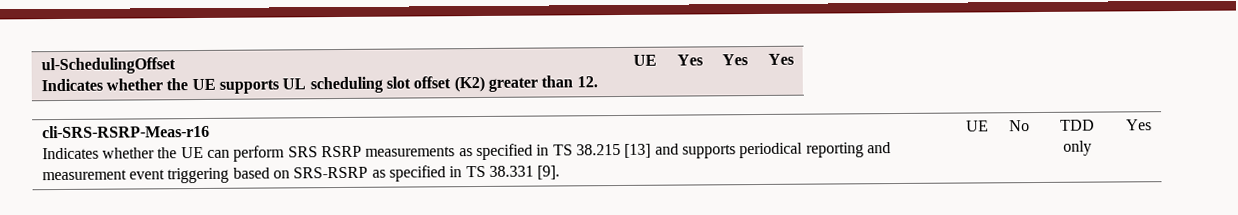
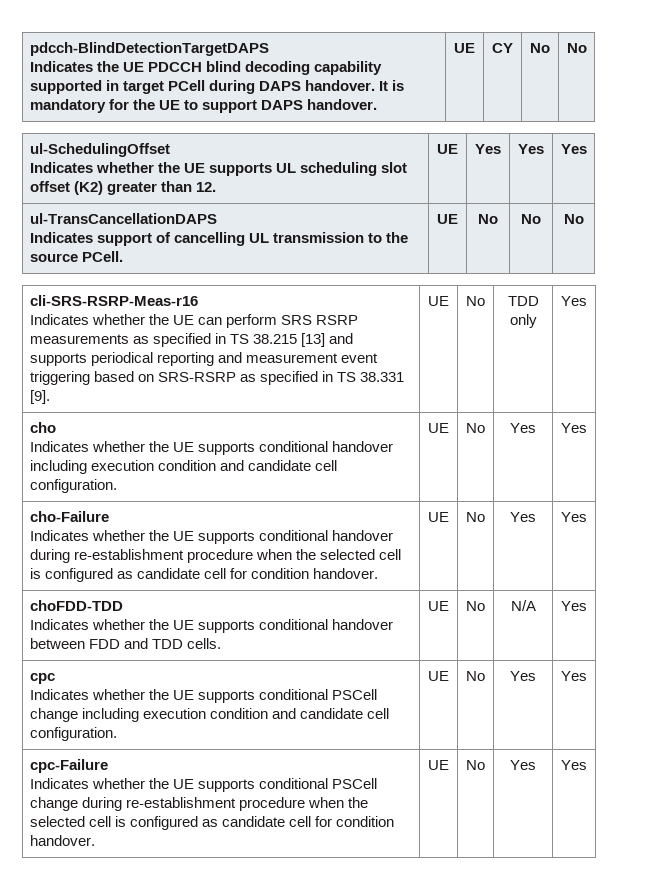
(40, 66) none -> [29,42,269,56] [29,61,383,75] [29,80,405,94] [29,99,378,113] [454,43,475,53] [492,43,513,53] [530,43,550,53] [566,43,587,53] pdcch-BlindDetectionTargetDAPS // Indicates the UE PDCCH blind decoding capability supported in target PCell during DAPS handover. It is mandatory for the UE to support DAPS handover. | UE | CY | No | No //
(794, 59) none -> [29,213,217,224] [29,232,409,246] [29,251,123,262] [437,214,458,224] [478,214,498,224] [521,214,541,224] [563,214,584,224] // ul-TransCancellationDAPS // Indicates support of cancelling UL transmission to the source PCell. | UE | No | No | No
(1152, 125) none -> [29,422,56,433] [29,441,394,455] [29,460,338,474] [29,479,117,493] [428,423,449,433] [466,423,485,433] [510,423,536,433] [561,423,587,433] [29,511,109,522] [29,530,394,544] [29,549,402,563] [29,568,379,582] [428,512,449,522] [466,512,485,522] [510,512,536,522] [561,512,587,522] [29,600,123,611] [29,619,394,633] [29,638,222,649] [428,601,449,611] [466,601,485,611] [510,600,536,611] [561,601,587,611] [29,673,55,684] [29,689,378,703] [29,708,390,722] [29,727,117,741] [428,671,449,681] [466,671,485,681] [510,671,536,681] [561,671,587,681] [29,759,108,773] [29,778,378,792] [29,797,369,811] [29,816,395,830] [29,835,95,846] [428,760,449,770] [466,760,485,770] [510,760,536,770] [561,760,587,770] // cho // Indicates whether the UE supports conditional handover including execution condition and candidate cell configuration. | UE | No | Yes | Yes // cho-Failure // Indicates whether the UE supports conditional handover during re-establishment procedure when the selected cell is configured as candidate cell for condition handover. | UE | No | Yes | Yes // choFDD-TDD // Indicates whether the UE supports conditional handover between FDD and TDD cells. | UE | No | N/A | Yes // cpc // Indicates whether the UE supports conditional PSCell change including execution condition and candidate cell configuration. | UE | No | Yes | Yes // cpc-Failure // Indicates whether the UE supports conditional PSCell change during re-establishment procedure when the selected cell is configured as candidate cell for condition handover. | UE | No | Yes | Yes

